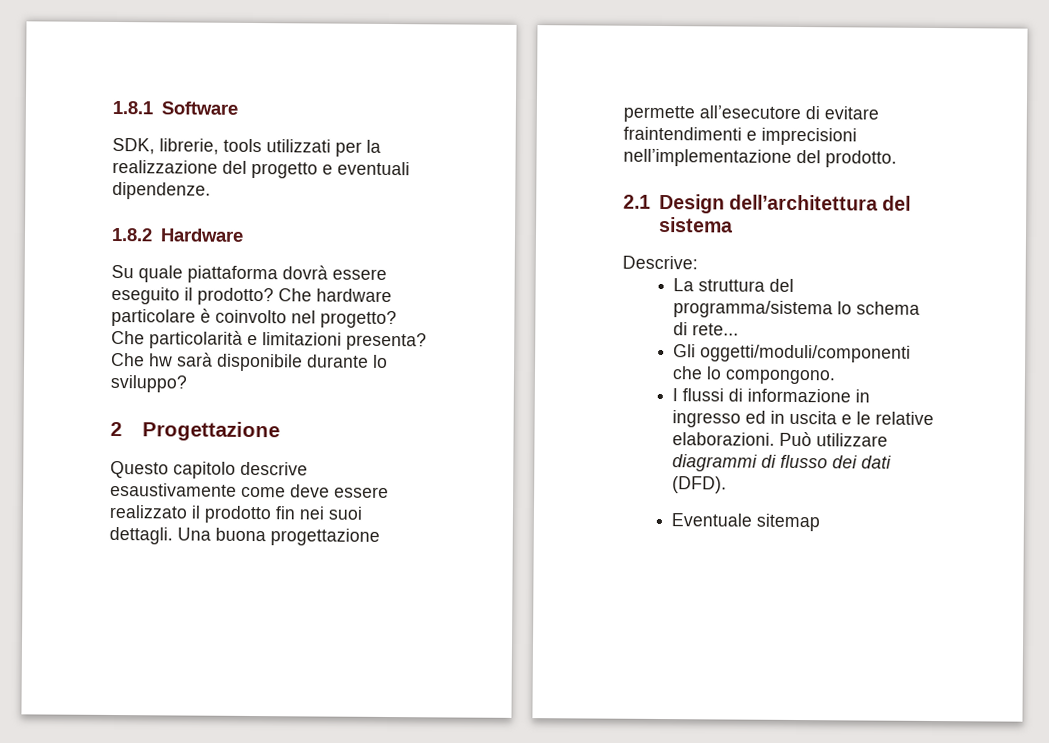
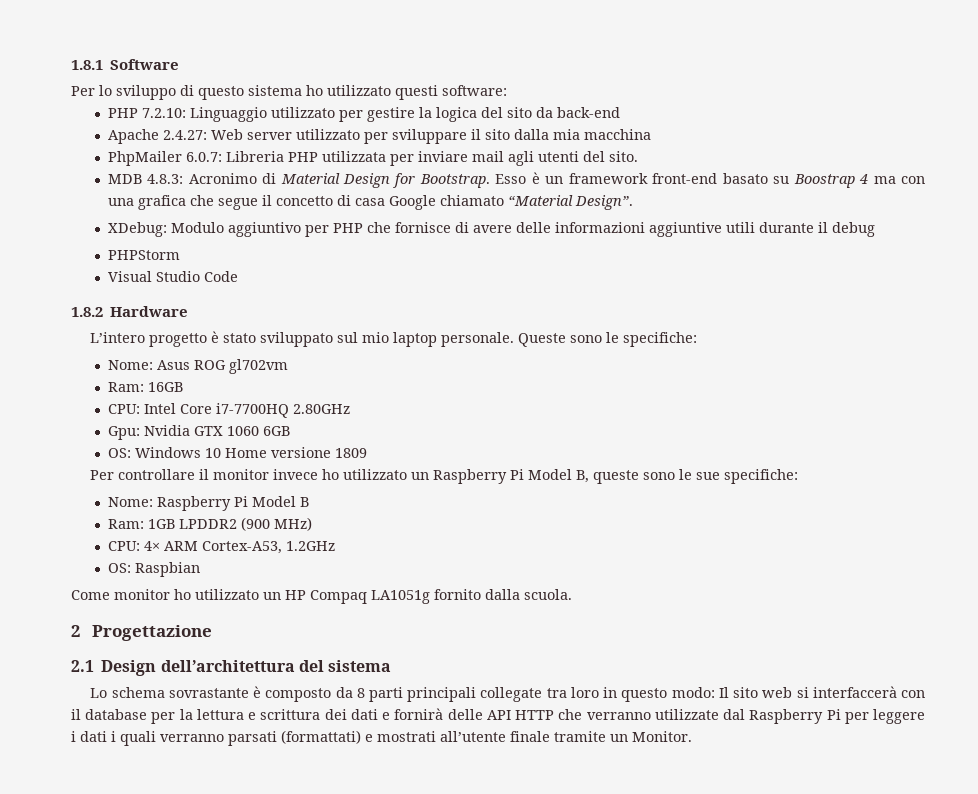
[112,137,381,157] [112,159,410,179] [112,181,211,200] [111,227,244,242] [111,264,387,284] [111,286,392,306] [111,308,397,329] [111,330,427,351] [111,352,388,372] [110,374,187,393] [110,421,281,442] [110,460,308,479] [110,482,389,499] [109,504,363,524] [109,526,380,546] [623,105,879,123] [623,126,857,146] [623,148,897,168] SDK, librerie, tools utilizzati per la realizzazione del progetto e eventuali dipendenze. // 1.8.2 Hardware // Su quale piattaforma dovrà essere eseguito il prodotto? Che hardware particolare è coinvolto nel progetto? Che particolarità e limitazioni presenta? Che hw sarà disponibile durante lo sviluppo? // 2 Progettazione // Questo capitolo descrive esaustivamente come deve essere realizzato il prodotto fin nei suoi dettagli. Una buona progettazione permette all’esecutore di evitare fraintendimenti e imprecisioni nell’implementazione del prodotto. -> [71,85,507,100] [107,107,620,122] [107,129,651,144] [107,151,638,166] [107,172,925,188] [107,195,633,210] [107,222,875,237] [107,250,180,260] [107,271,238,282] [71,306,189,317] [90,331,698,347] [107,359,288,374] [107,382,183,392] [107,403,350,418] [107,425,290,440] [107,447,367,458] [90,469,799,484] [107,496,309,511] [107,517,312,531] [107,541,335,554] [107,562,200,577] [71,589,572,604] [71,625,212,641] Per lo sviluppo di questo sistema ho utilizzato questi software: // PHP 7.2.10: Linguaggio utilizzato per gestire la logica del sito da back-end // Apache 2.4.27: Web server utilizzato per sviluppare il sito dalla mia macchina // PhpMailer 6.0.7: Libreria PHP utilizzata per inviare mail agli utenti del sito. // MDB 4.8.3: Acronimo di Material Design for Bootstrap. Esso è un framework front-end basato su Boostrap 4 ma con una grafica che segue il concetto di casa Google chiamato “Material Design”. // XDebug: Modulo aggiuntivo per PHP che fornisce di avere delle informazioni aggiuntive utili durante il debug // PHPStorm // Visual Studio Code // 1.8.2 Hardware // L’intero progetto è stato sviluppato sul mio laptop personale. Queste sono le specifiche: // Nome: Asus ROG gl702vm // Ram: 16GB // CPU: Intel Core i7-7700HQ 2.80GHz // Gpu: Nvidia GTX 1060 6GB // OS: Windows 10 Home versione 1809 // Per controllare il monitor invece ho utilizzato un Raspberry Pi Model B, queste sono le sue specifiche: // Nome: Raspberry Pi Model B // Ram: 1GB LPDDR2 (900 MHz) // CPU: 4× ARM Cortex-A53, 1.2GHz // OS: Raspbian // Come monitor ho utilizzato un HP Compaq LA1051g fornito dalla scuola. // 2 Progettazione
[622,255,698,270] [673,278,795,292] [673,300,921,319] [673,322,740,336] [673,344,912,363] [672,366,837,385] [672,388,871,403] [672,410,935,428] [672,431,889,447] [672,454,893,472] [672,476,728,494] [671,513,821,532] Descrive: // La struttura del programma/sistema lo schema di rete... // Gli oggetti/moduli/componenti che lo compongono. // I flussi di informazione in ingresso ed in uscita e le relative elaborazioni. Può utilizzare diagrammi di flusso dei dati (DFD). // Eventuale sitemap -> [90,686,926,702] [71,708,925,724] [71,730,692,746] Lo schema sovrastante è composto da 8 parti principali collegate tra loro in questo modo: Il sito web si interfaccerà con il database per la lettura e scrittura dei dati e fornirà delle API HTTP che verranno utilizzate dal Raspberry Pi per leggere i dati i quali verranno parsati (formattati) e mostrati all’utente finale tramite un Monitor.

